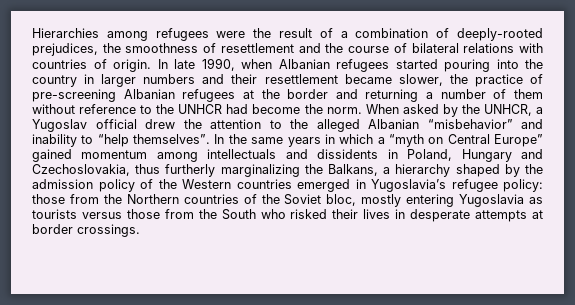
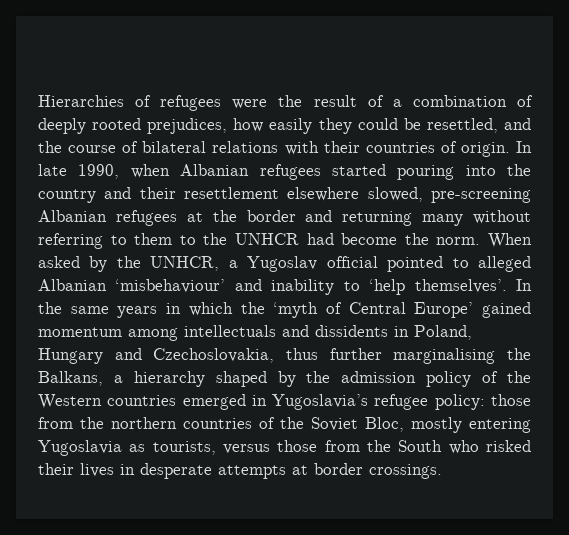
[106,31,148,41] among -> [135,95,152,107] of
[457,28,543,41] [32,43,294,56] deeply-rooted prejudices, the smoothness of resettlement -> [38,118,498,134] deeply rooted prejudices, how easily they could be resettled,
(544, 48) none -> [323,141,360,153] their
[84,74,543,87] in larger numbers and their resettlement became slower, the practice of -> [104,187,423,202] and their resettlement elsewhere slowed,
[426,89,543,99] [32,104,137,114] a number of them without reference -> [422,210,531,226] [38,233,173,249] many without referring to them
[145,119,308,129] drew the attention to the -> [387,256,469,272] pointed to
[427,119,513,129] “misbehavior” -> [115,279,226,293] ‘misbehaviour’
[97,134,211,147] “help themselves”. -> [369,279,507,295] ‘help themselves’.
[377,134,543,147] a “myth on Central Europe” -> [240,302,474,318] the ‘myth of Central Europe’
[165,164,300,177] furtherly marginalizing -> [329,348,496,364] further marginalising
[126,194,179,204] Northern -> [111,417,177,429] northern
[326,194,357,206] bloc, -> [365,417,404,432] Bloc,
[32,209,77,219] tourists -> [152,441,216,455] tourists,

